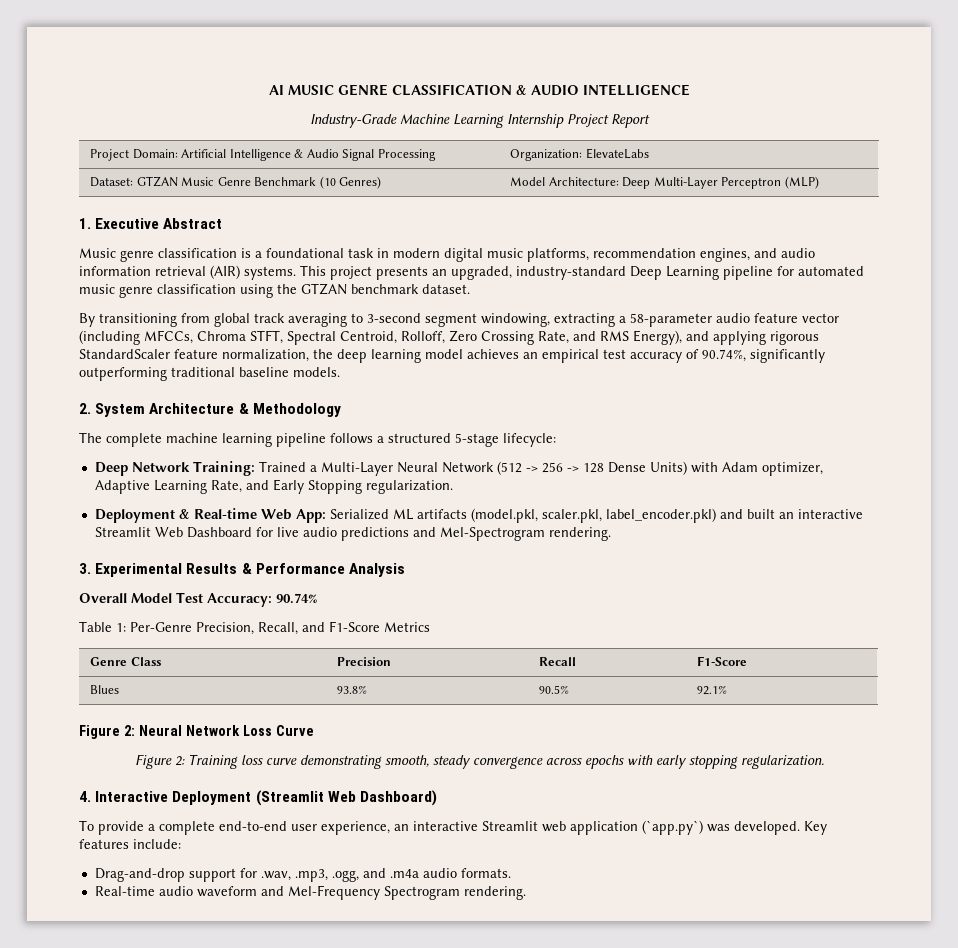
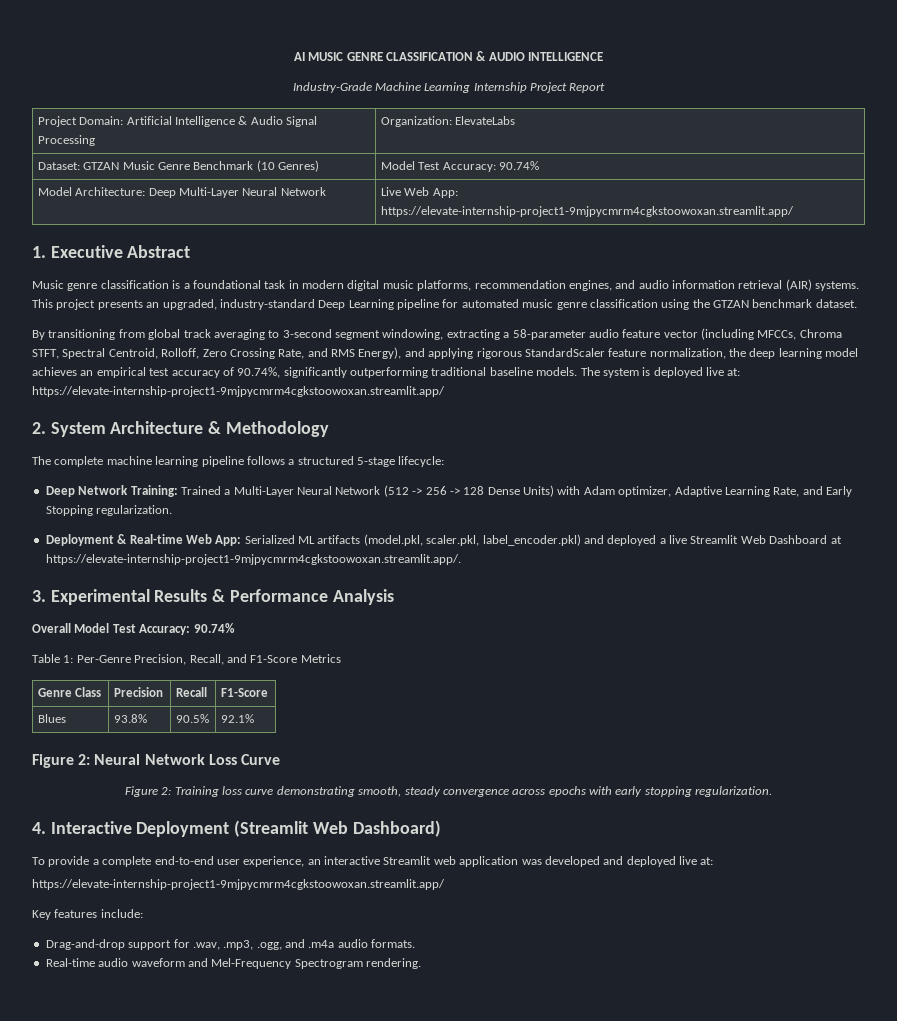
[548,176,819,189] Architecture: Deep Multi-Layer Perceptron (MLP) -> [418,161,539,172] [37,187,326,198] [380,187,458,198] [380,206,794,217] Test Accuracy: 90.74% // Model Architecture: Deep Multi-Layer Neural Network | Live Web App: https://elevate-internship-project1-9mjpycmrm4cgkstoowoxan.streamlit.app/
(340, 372) none -> [580,367,741,378] [32,386,445,397] The system is deployed live at: https://elevate-internship-project1-9mjpycmrm4cgkstoowoxan.streamlit.app/
[746,509,863,519] [94,527,611,541] built an interactive Streamlit Web Dashboard for live audio predictions and Mel-Spectrogram rendering. -> [607,535,842,546] [45,554,461,565] deployed a live Streamlit Web Dashboard at https://elevate-internship-project1-9mjpycmrm4cgkstoowoxan.streamlit.app/.
[642,820,800,835] (`app.py`) was developed. -> [521,856,714,867] [32,879,445,890] was developed and deployed live at: // https://elevate-internship-project1-9mjpycmrm4cgkstoowoxan.streamlit.app/ //

